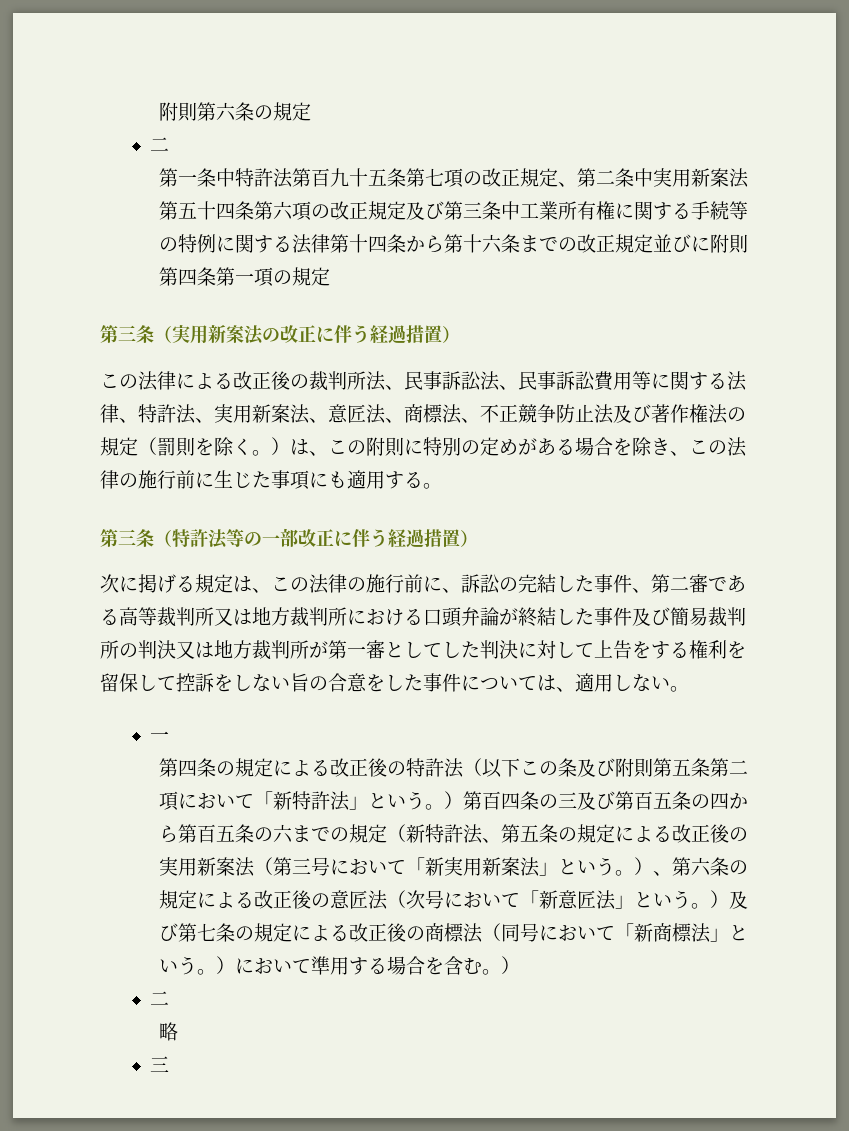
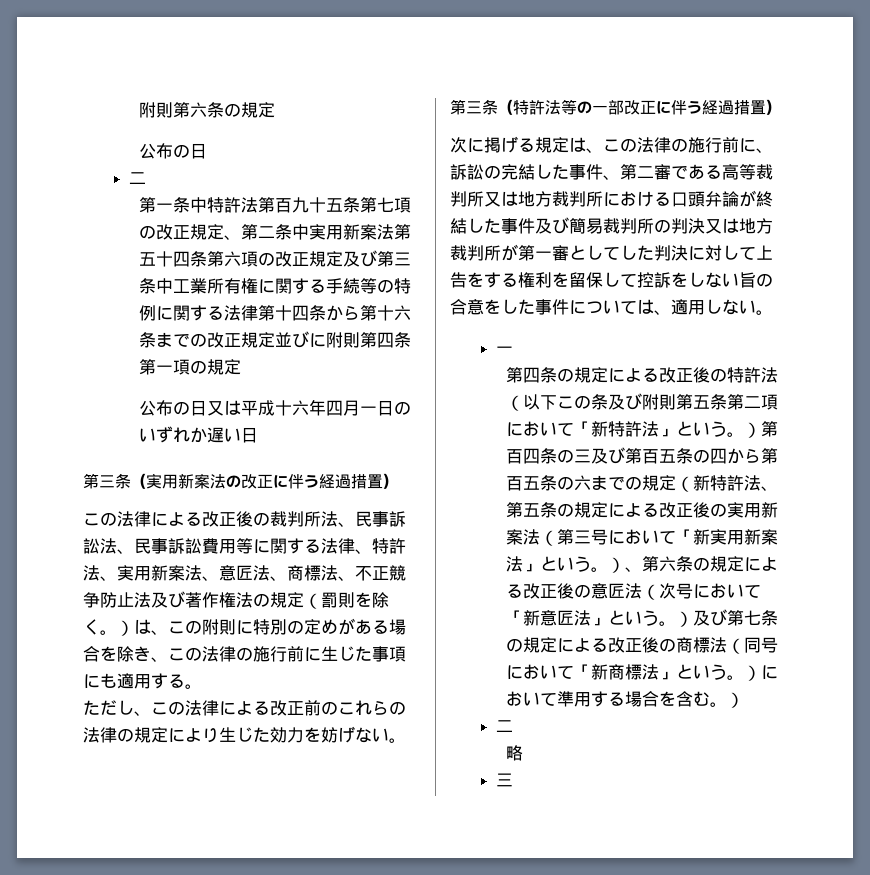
(311, 111) none -> [138,143,207,159] // 公布の日
(330, 276) none -> [138,399,411,416] [138,426,258,443] // 公布の日又は平成十六年四月一日のいずれか遅い日
(442, 486) none -> [83,700,406,716] [83,726,406,743] // ただし、この法律による改正前のこれらの法律の規定により生じた効力を妨げない。

